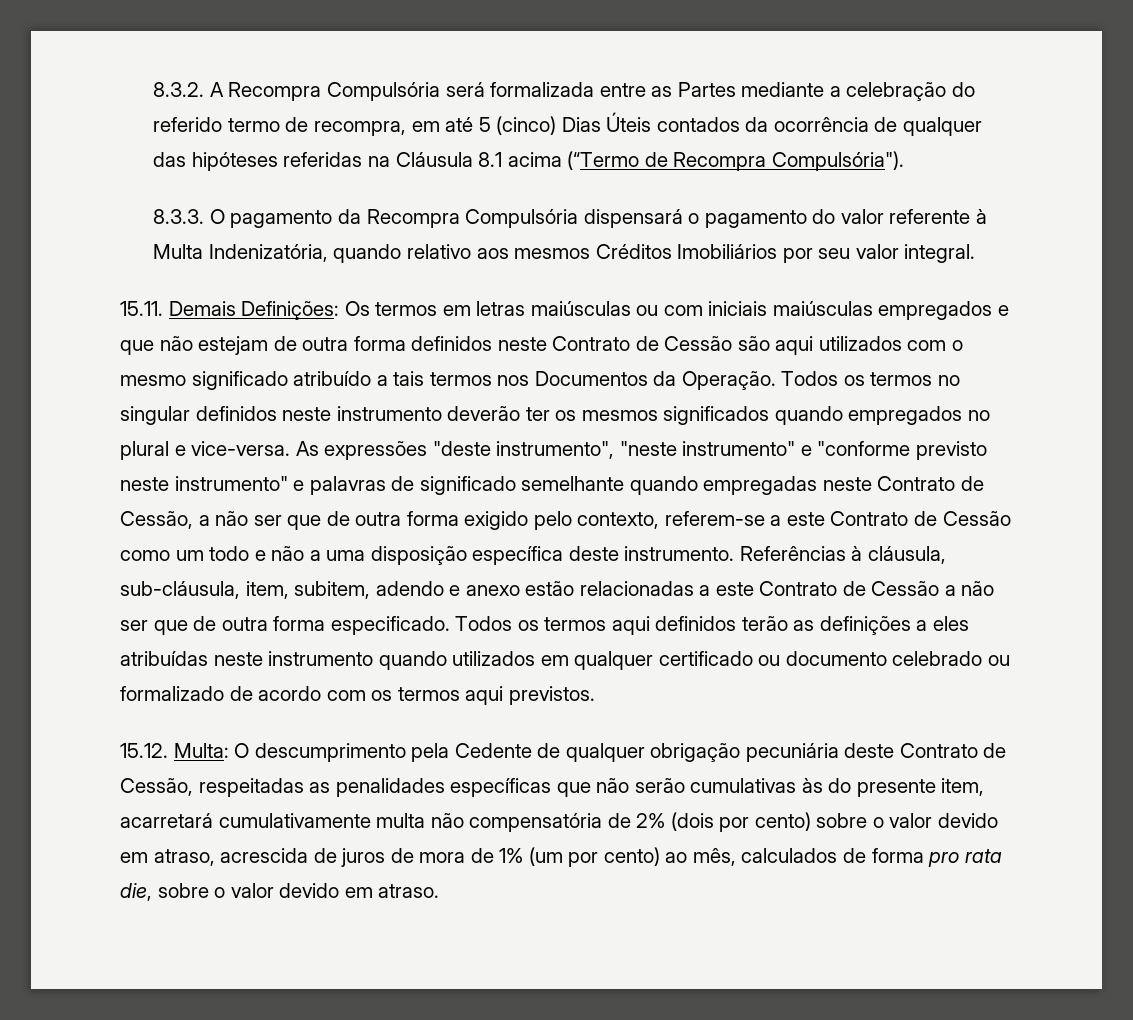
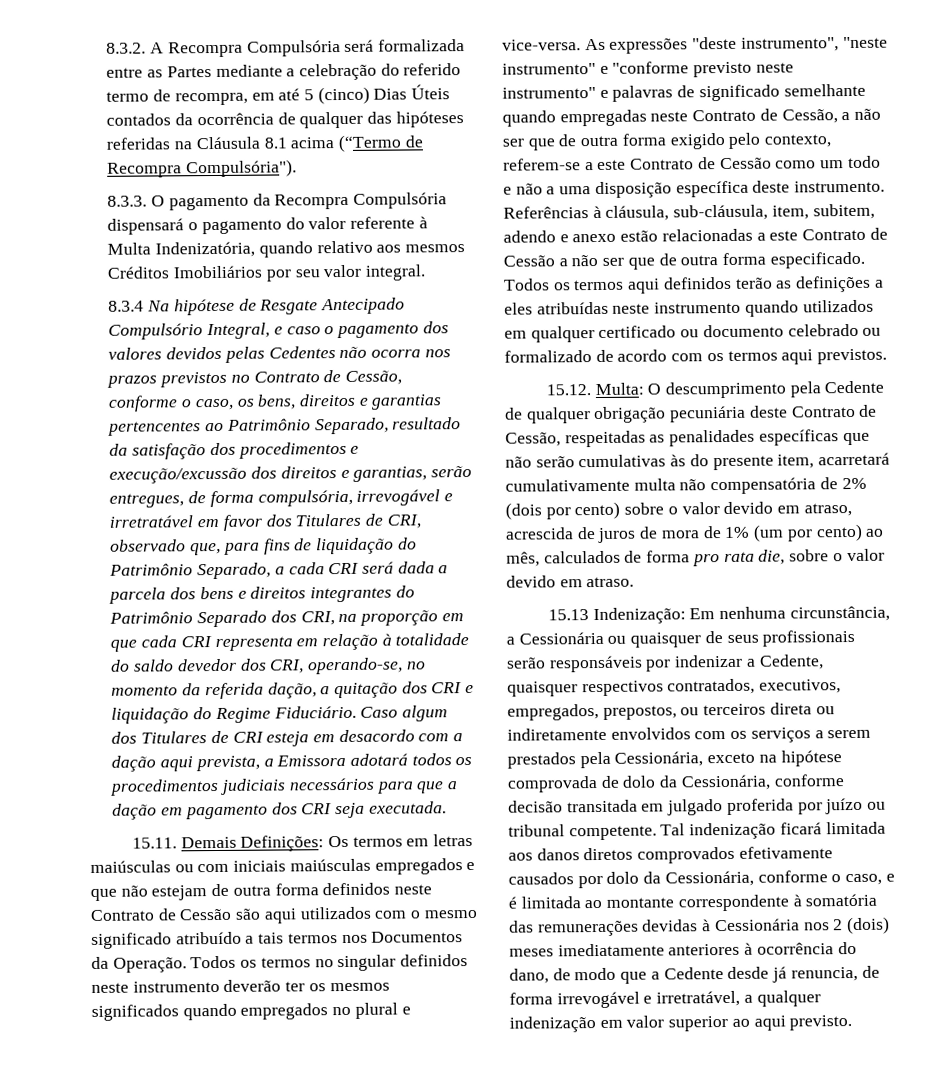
(976, 253) none -> [108,297,405,316] [108,321,449,340] [108,346,451,363] [106,370,402,388] [108,393,443,412] [107,417,462,436] [109,441,360,460] [109,465,472,484] [109,489,453,508] [109,513,421,531] [110,537,417,556] [109,561,449,580] [108,585,415,604] [109,610,464,628] [110,633,470,652] [110,657,426,675] [111,681,475,700] [111,705,448,724] [111,729,464,747] [111,753,473,772] [109,777,458,796] [112,801,447,820] // 8.3.4 Na hipótese de Resgate Antecipado Compulsório Integral, e caso o pagamento dos valores devidos pelas Cedentes não ocorra nos prazos previstos no Contrato de Cessão, conforme o caso, os bens, direitos e garantias pertencentes ao Patrimônio Separado, resultado da satisfação dos procedimentos e execução/excussão dos direitos e garantias, serão entregues, de forma compulsória, irrevogável e irretratável em favor dos Titulares de CRI, observado que, para fins de liquidação do Patrimônio Separado, a cada CRI será dada a parcela dos bens e direitos integrantes do Patrimônio Separado dos CRI, na proporção em que cada CRI representa em relação à totalidade do saldo devedor dos CRI, operando-se, no momento da referida dação, a quitação dos CRI e liquidação do Regime Fiduciário. Caso algum dos Titulares de CRI esteja em desacordo com a dação aqui prevista, a Emissora adotará todos os procedimentos judiciais necessários para que a dação em pagamento dos CRI seja executada.
(440, 891) none -> [547,605,890,625] [506,629,856,648] [506,654,824,673] [507,678,842,697] [507,702,835,721] [507,727,872,743] [507,750,842,769] [507,774,844,793] [508,797,887,816] [508,821,886,841] [508,846,833,864] [508,870,895,889] [508,893,878,912] [509,916,891,937] [509,941,857,957] [509,965,880,984] [509,990,821,1009] [509,1015,853,1033] // 15.13 Indenização: Em nenhuma circunstância, a Cessionária ou quaisquer de seus profissionais serão responsáveis por indenizar a Cedente, quaisquer respectivos contratados, executivos, empregados, prepostos, ou terceiros direta ou indiretamente envolvidos com os serviços a serem prestados pela Cessionária, exceto na hipótese comprovada de dolo da Cessionária, conforme decisão transitada em julgado proferida por juízo ou tribunal competente. Tal indenização ficará limitada aos danos diretos comprovados efetivamente causados por dolo da Cessionária, conforme o caso, e é limitada ao montante correspondente à somatória das remunerações devidas à Cessionária nos 2 (dois) meses imediatamente anteriores à ocorrência do dano, de modo que a Cedente desde já renuncia, de forma irrevogável e irretratável, a qualquer indenização em valor superior ao aqui previsto.

